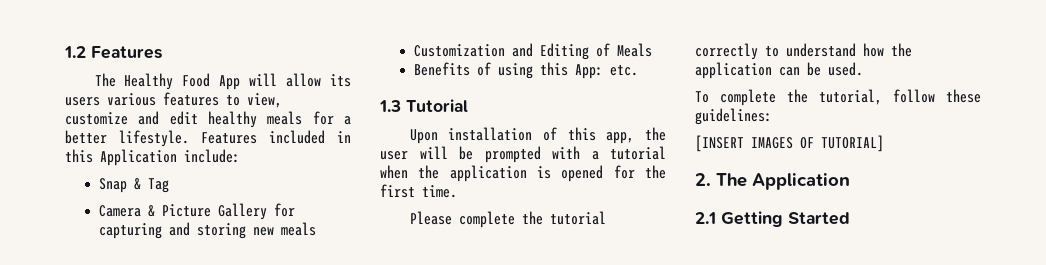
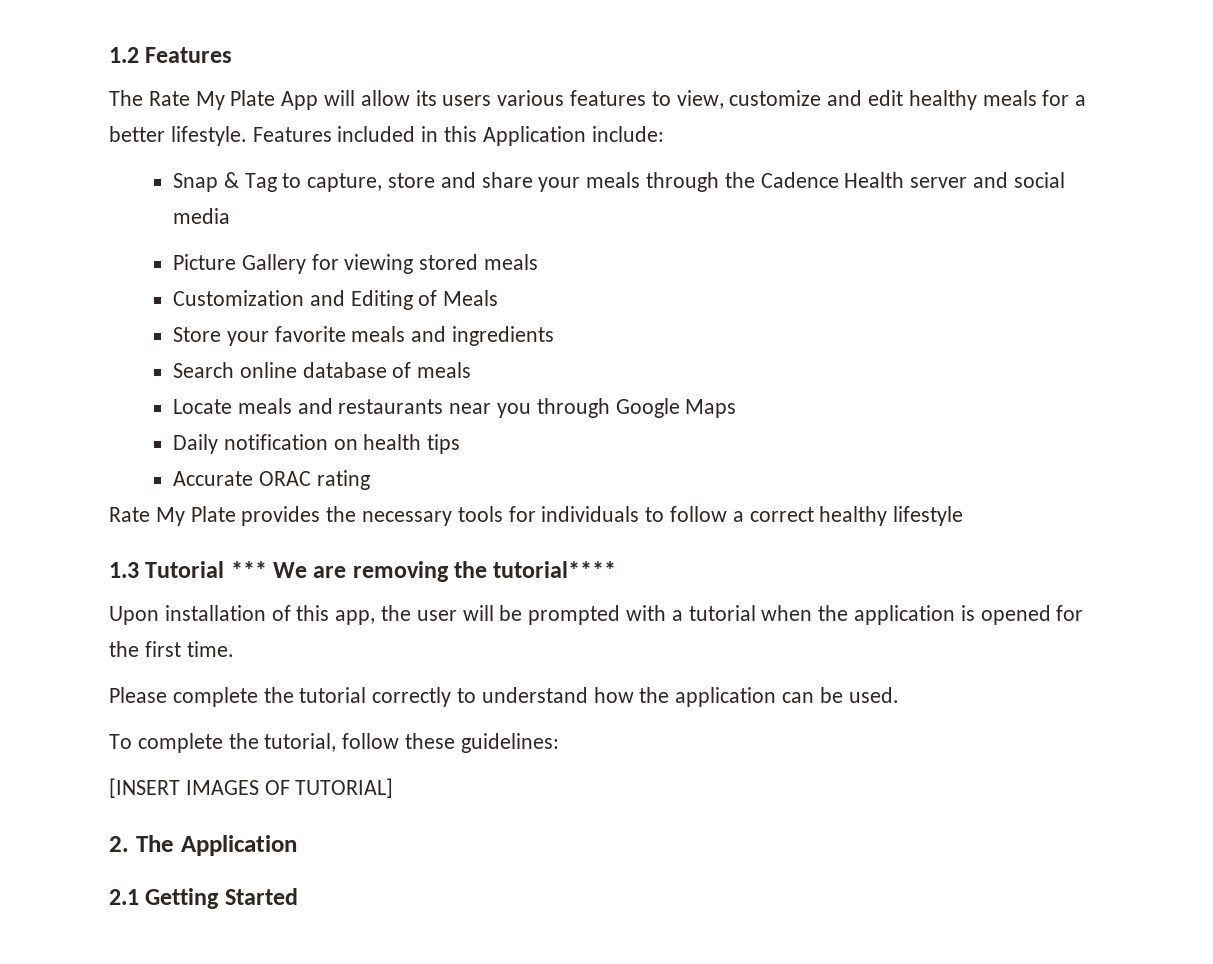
[124,73,211,90] Healthy Food -> [148,90,276,110] Rate My Plate
[99,203,296,220] [99,222,275,239] // Camera & Picture Gallery for capturing and storing new -> [282,172,1065,192] [172,208,230,224] [172,254,479,274] to capture, store and share your meals through the Cadence Health server and social media // Picture Gallery for viewing stored
[414,62,639,79] [379,99,468,112] Benefits of using this App: etc. // 1.3 Tutorial -> [172,326,554,346] [172,362,472,378] [172,398,737,418] [172,434,461,454] [172,470,370,490] [109,506,964,526] [109,561,617,582] Store your favorite meals and ingredients // Search online database of meals // Locate meals and restaurants near you through Google Maps // Daily notification on health tips // Accurate ORAC rating // Rate My Plate provides the necessary tools for individuals to follow a correct healthy lifestyle // 1.3 Tutorial *** We are removing the tutorial****

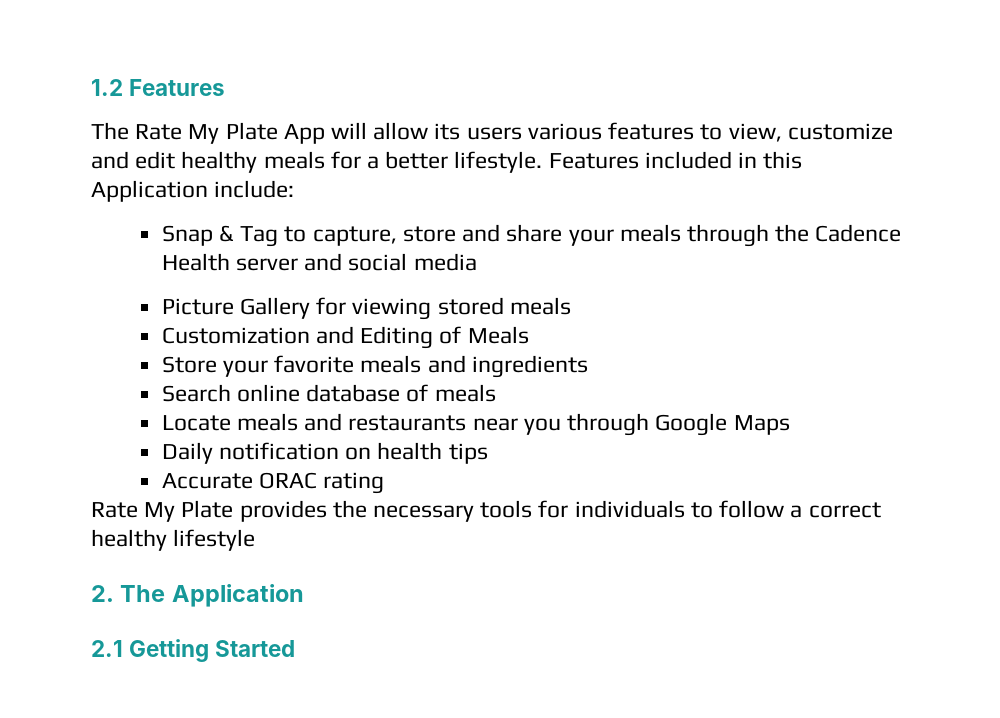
[109,561,617,582] [109,605,1084,625] [109,641,234,657] [109,687,899,707] [109,733,559,753] [109,778,394,798] // 1.3 Tutorial *** We are removing the tutorial**** // Upon installation of this app, the user will be prompted with a tutorial when the application is opened for the first time. // Please complete the tutorial correctly to understand how the application can be used. // To complete the tutorial, follow these guidelines: // [INSERT IMAGES OF TUTORIAL] -> (256, 540) none

